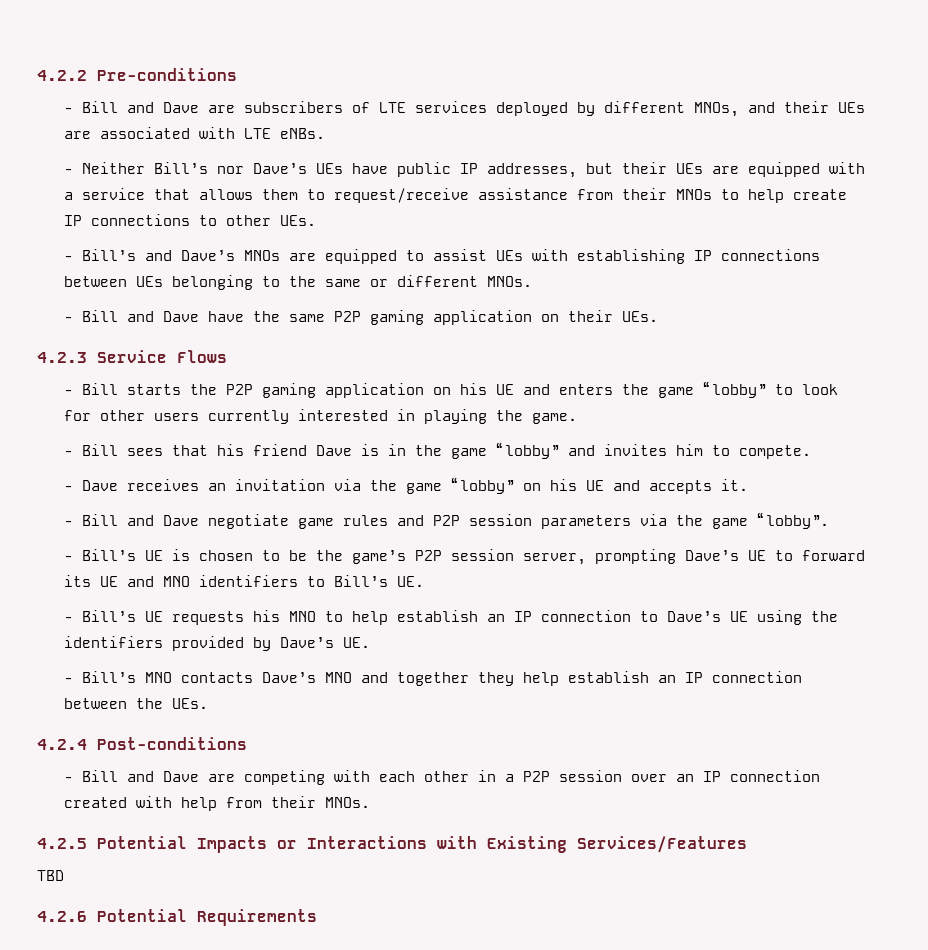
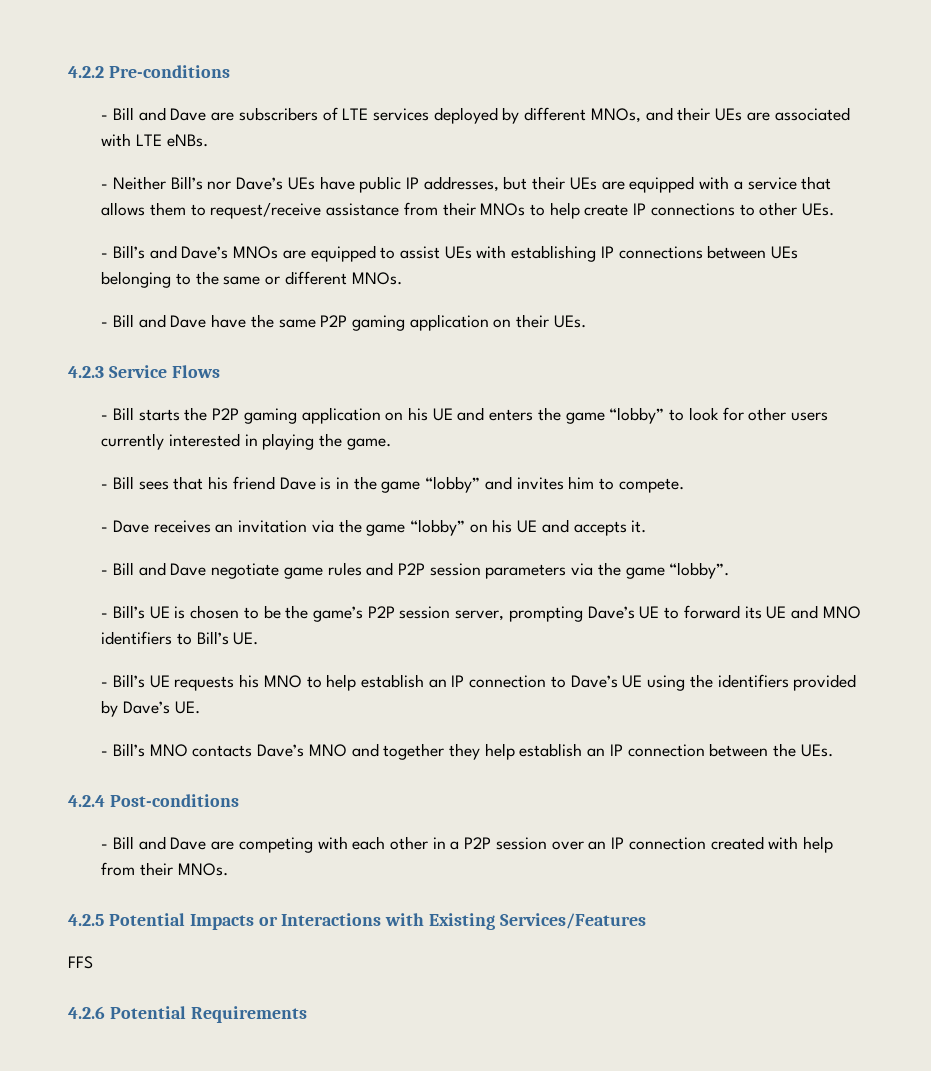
[37,870,64,881] TBD -> [68,956,93,969] FFS

